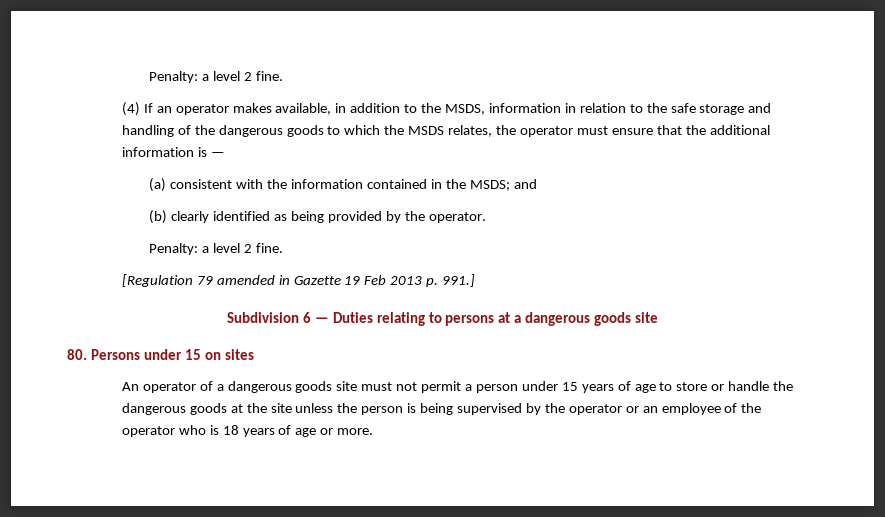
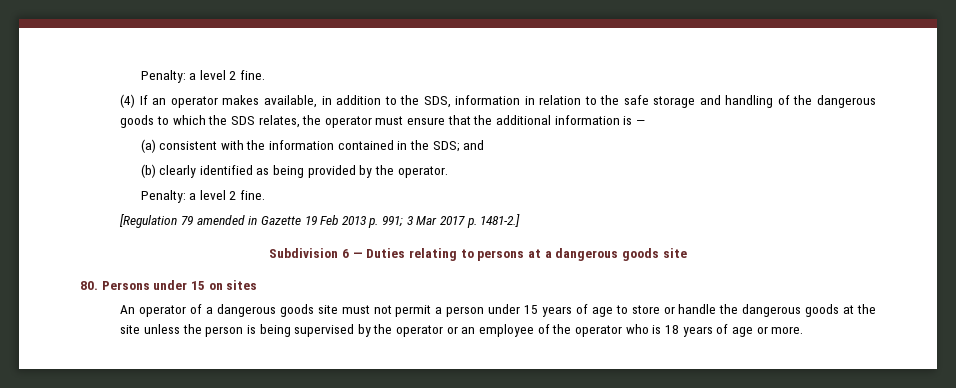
[445,104,486,115] MSDS, -> [423,96,451,108] SDS,
[408,126,445,135] MSDS -> [230,116,255,125] SDS
[469,180,510,191] MSDS; -> [432,141,460,152] SDS;
[442,274,476,287] 991.] -> [382,214,521,228] 991; 3 Mar 2017 p. 1481-2.]

